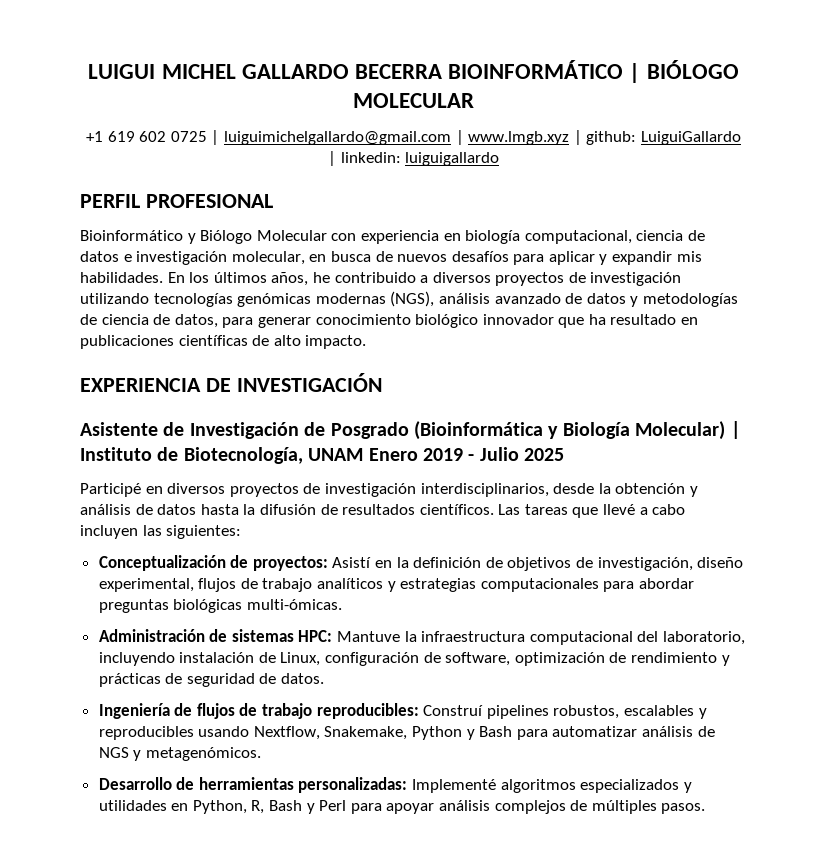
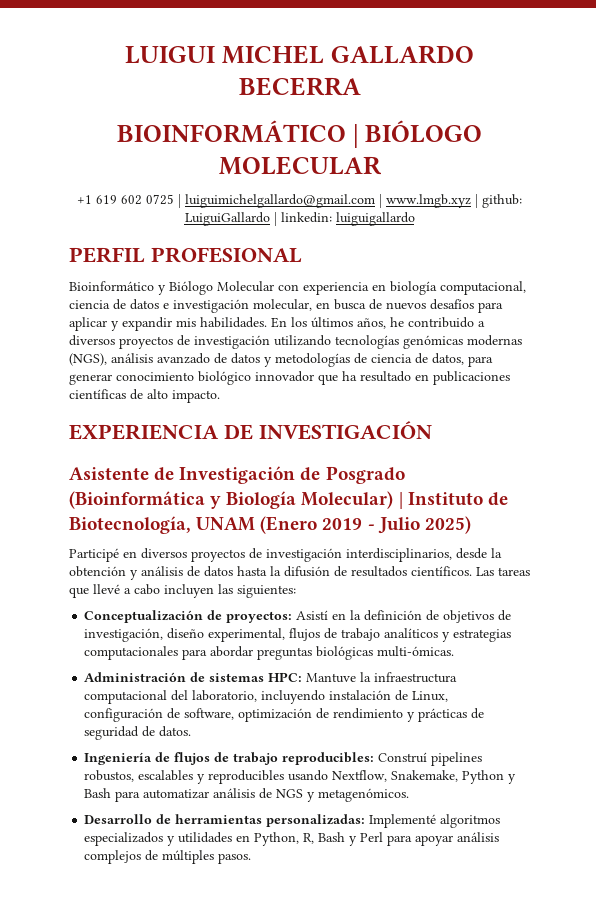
(442, 71) none -> (361, 86) //
[368,448,418,461] Enero -> [260,516,318,534] (Enero
[524,448,565,461] 2025 -> [424,516,471,534] 2025)

